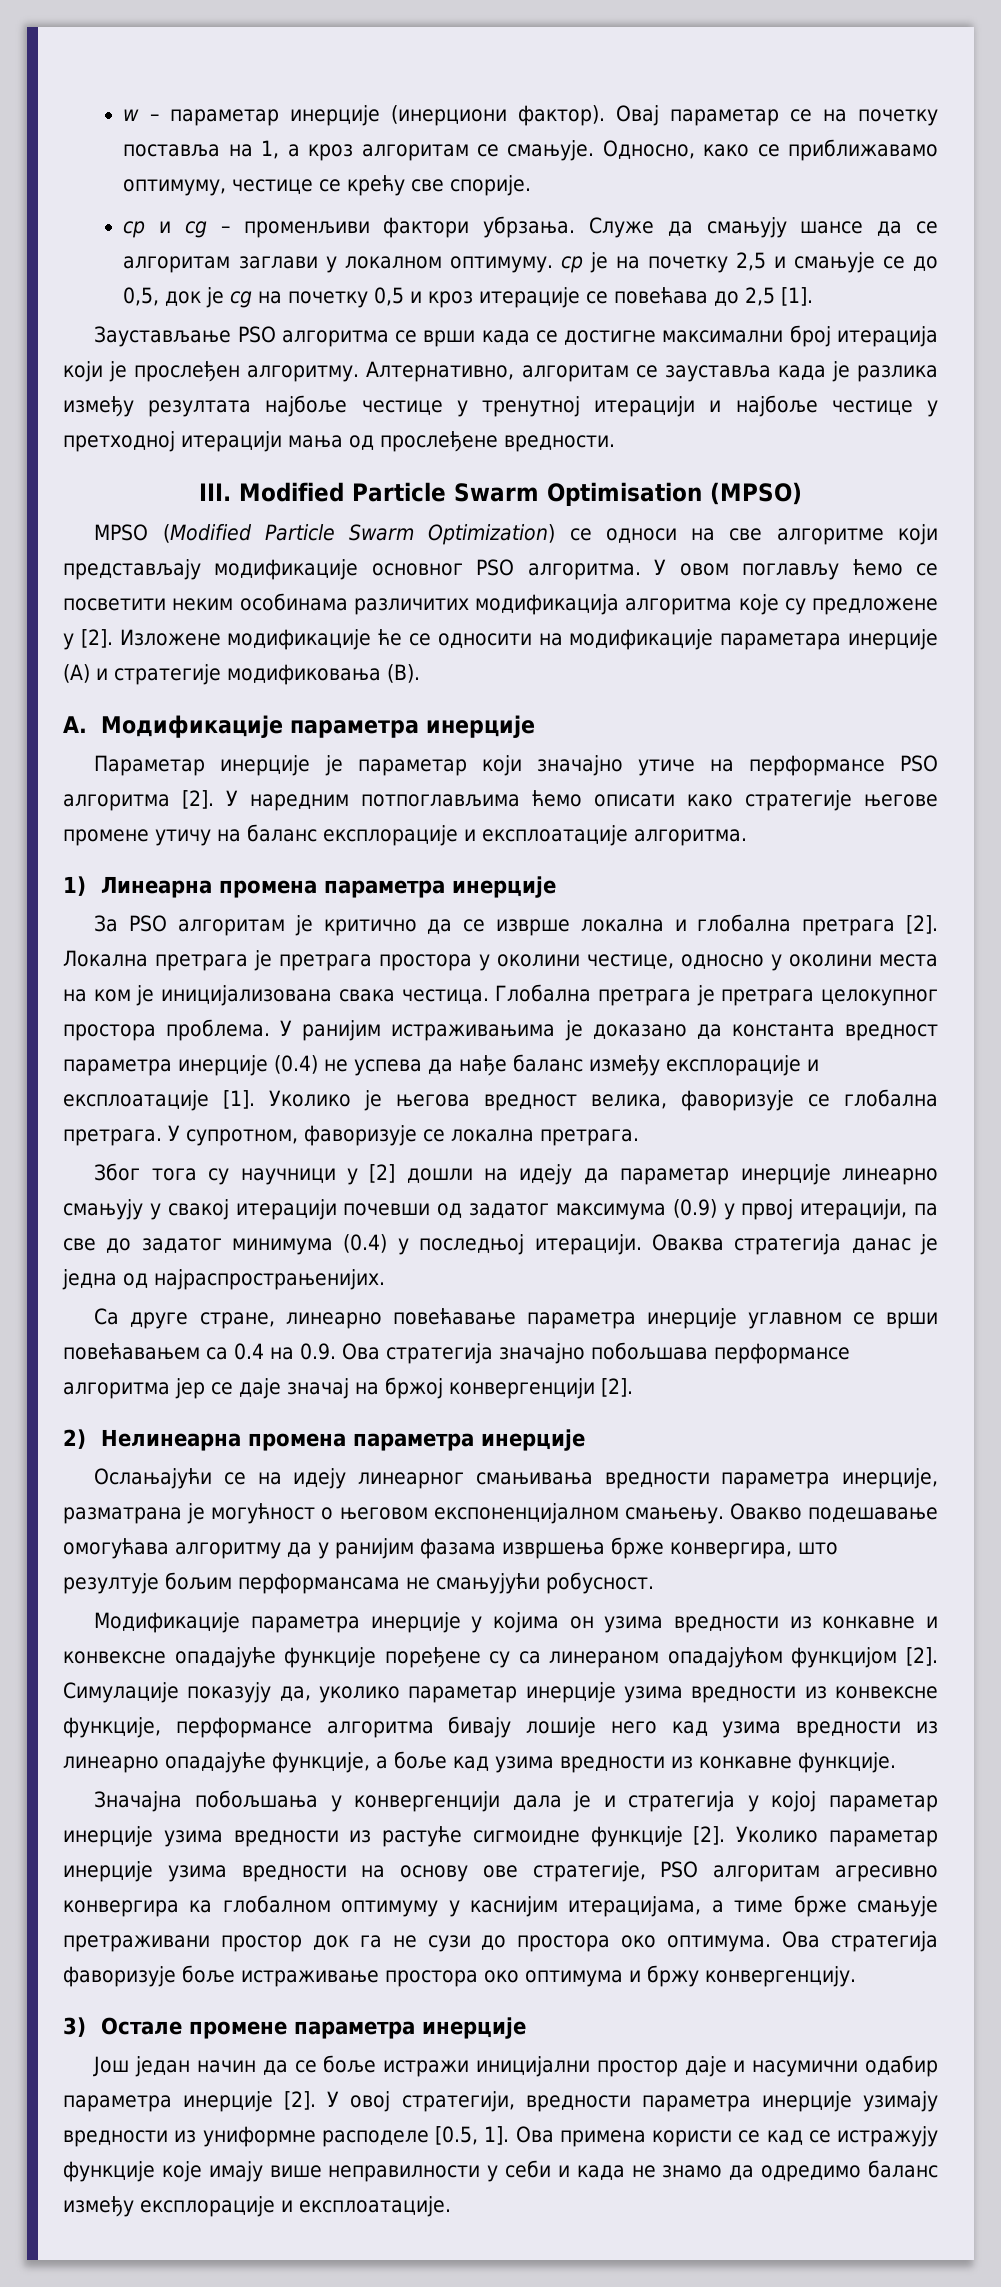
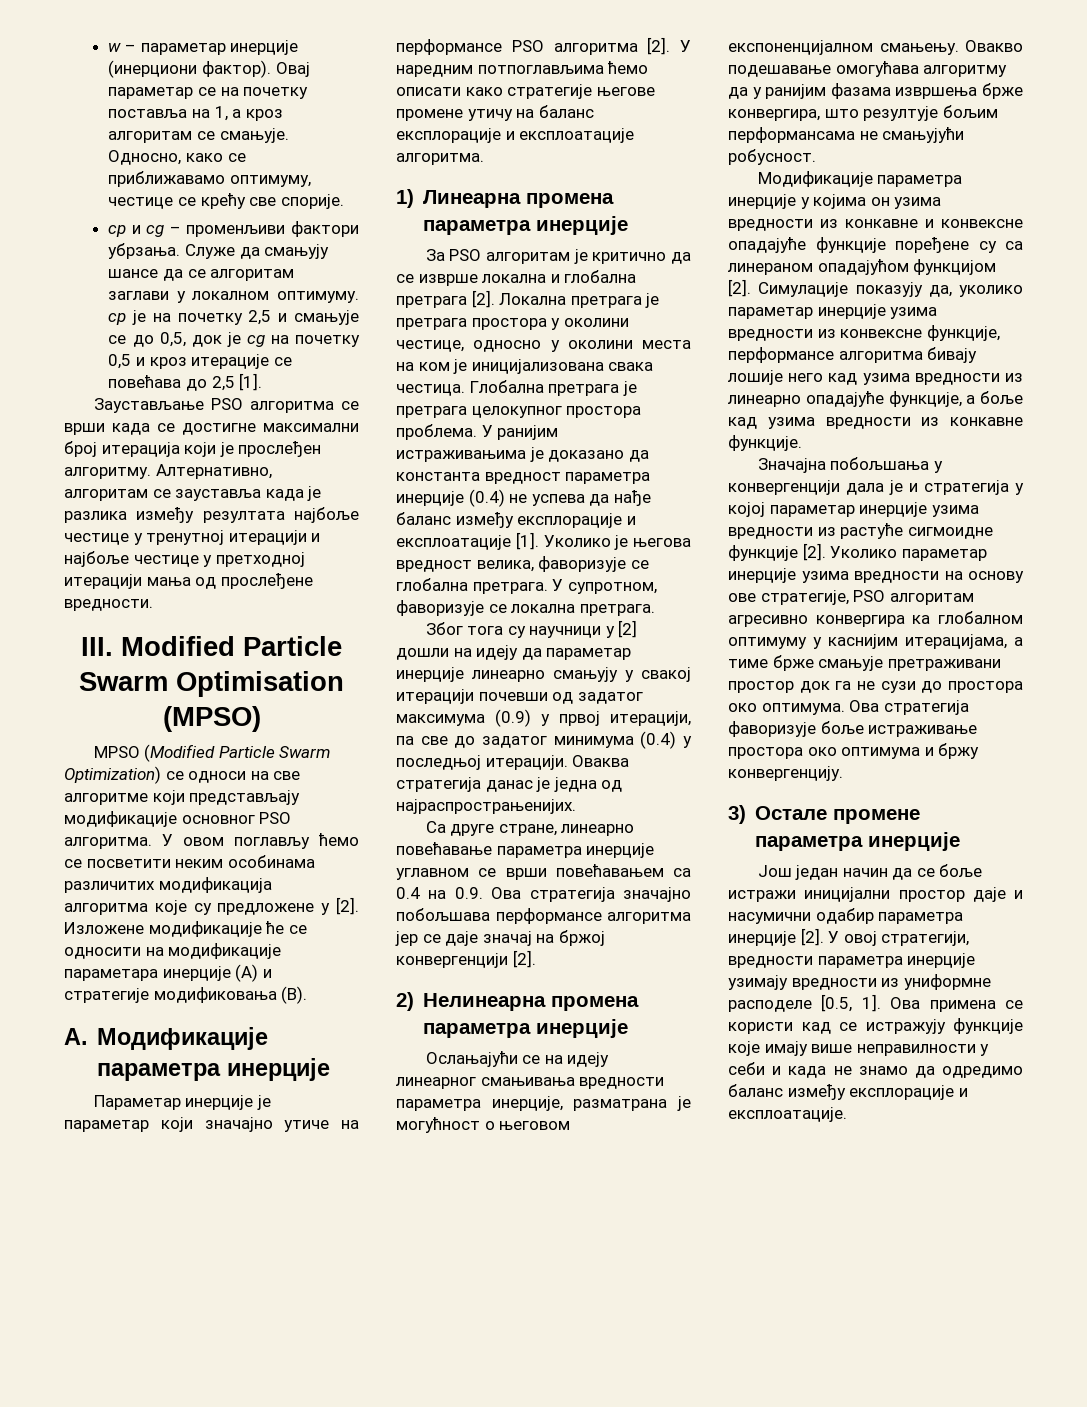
[652,2130,761,2147] користи се -> [1005,1000,1023,1009] [728,1022,793,1034] се користи

